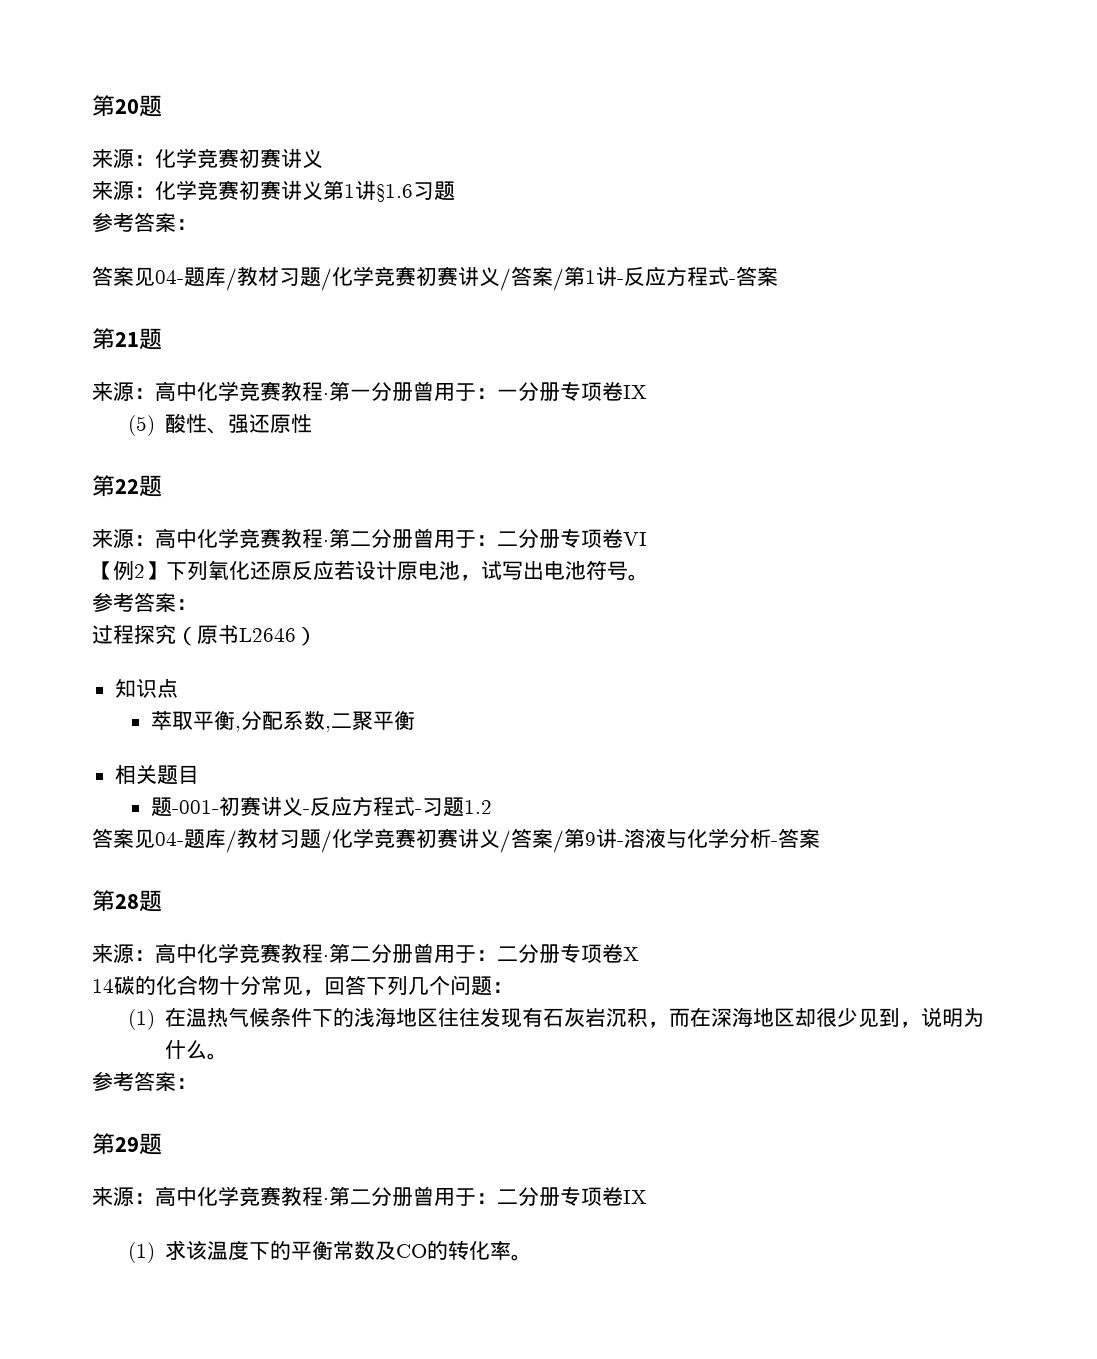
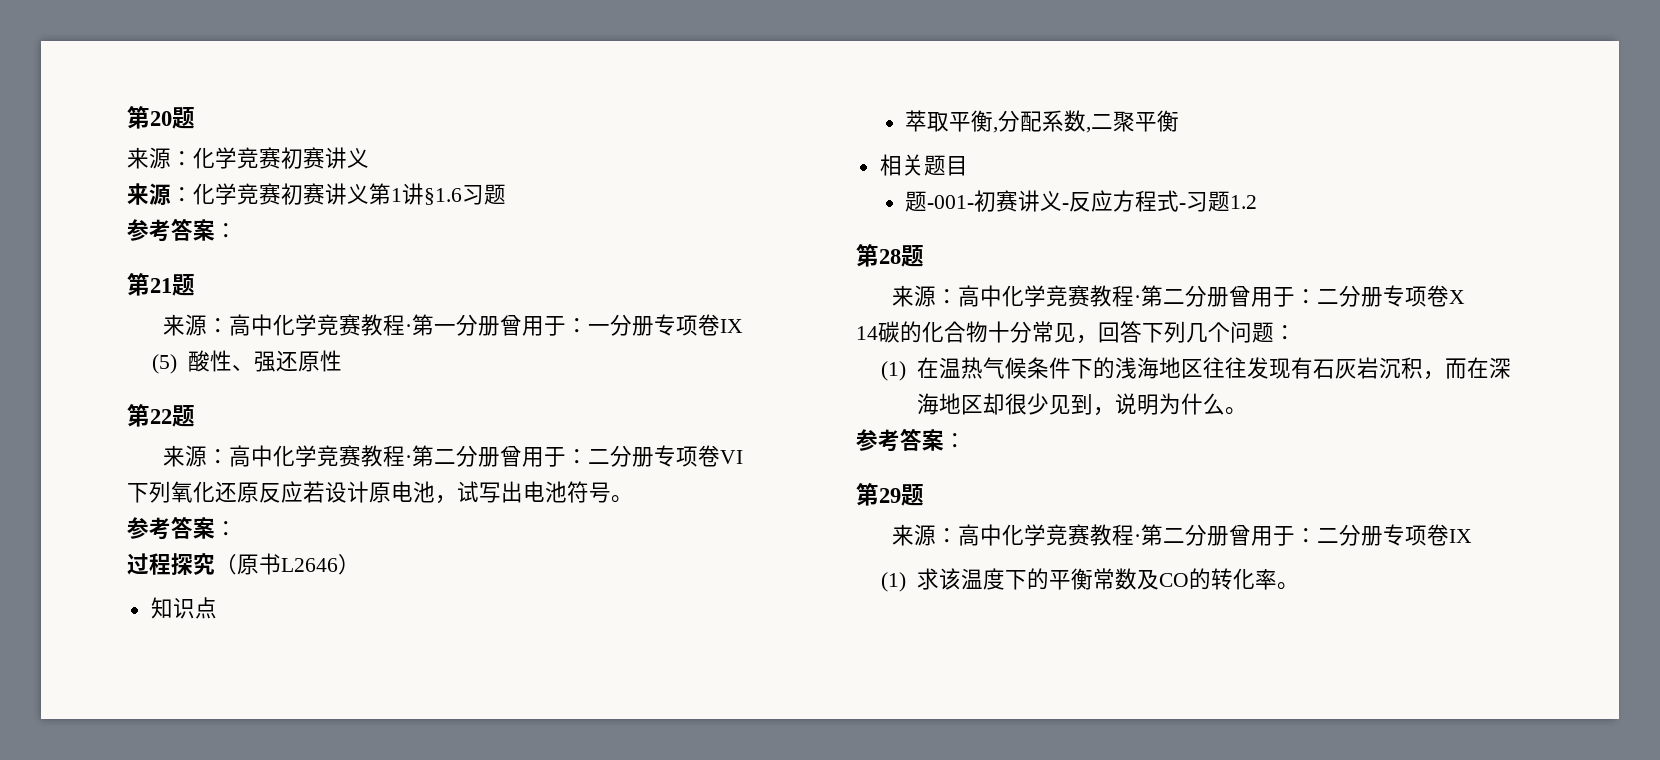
[92,266,778,291] // 答案见04-题库/教材习题/化学竞赛初赛讲义/答案/第1讲-反应方程式-答案 -> (237, 230) none
[92,561,166,581] 【例2】 -> (744, 457) none
[92,828,820,853] // 答案见04-题库/教材习题/化学竞赛初赛讲义/答案/第9讲-溶液与化学分析-答案 -> (1258, 202) none

